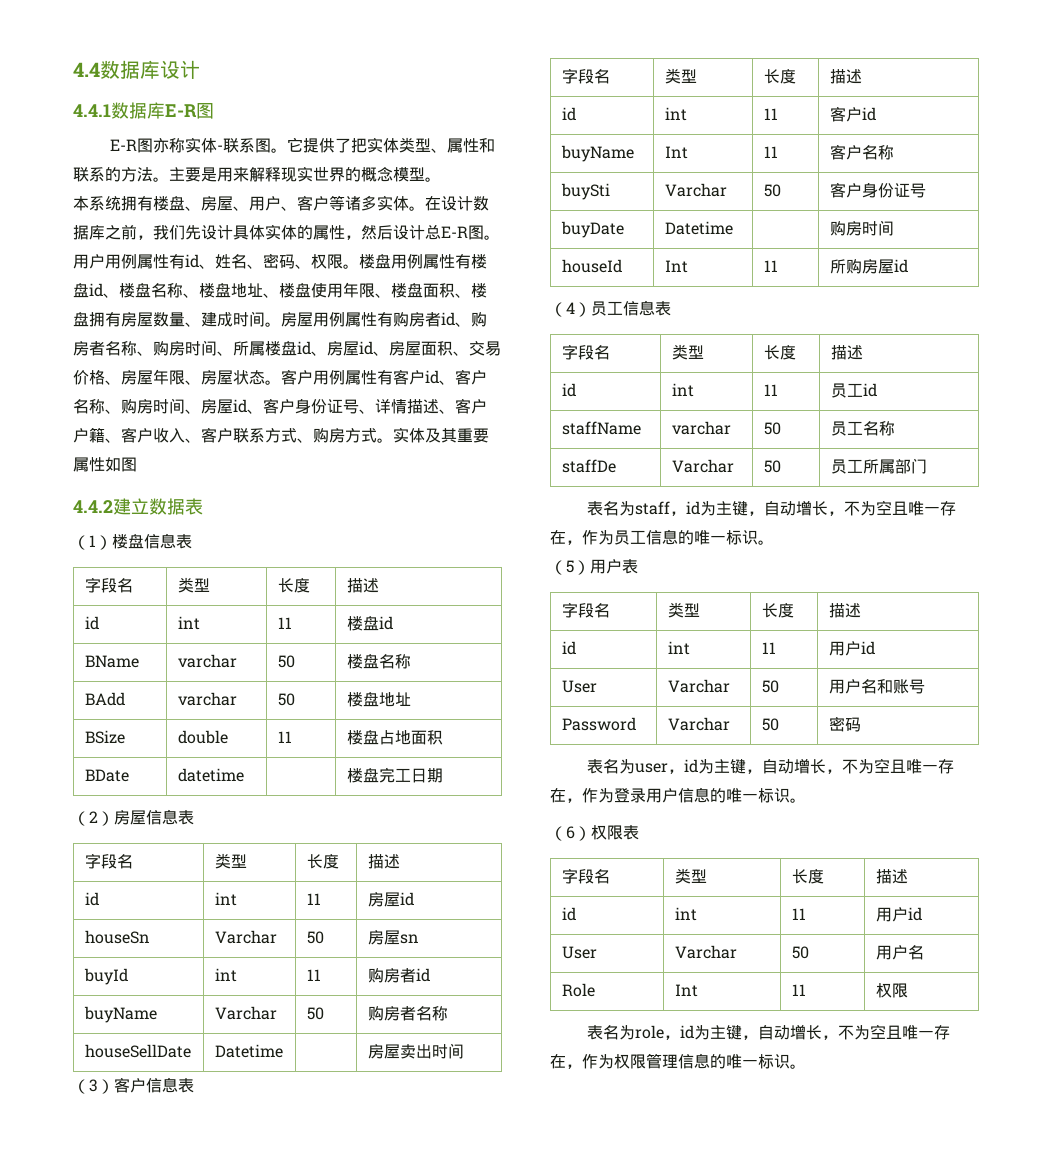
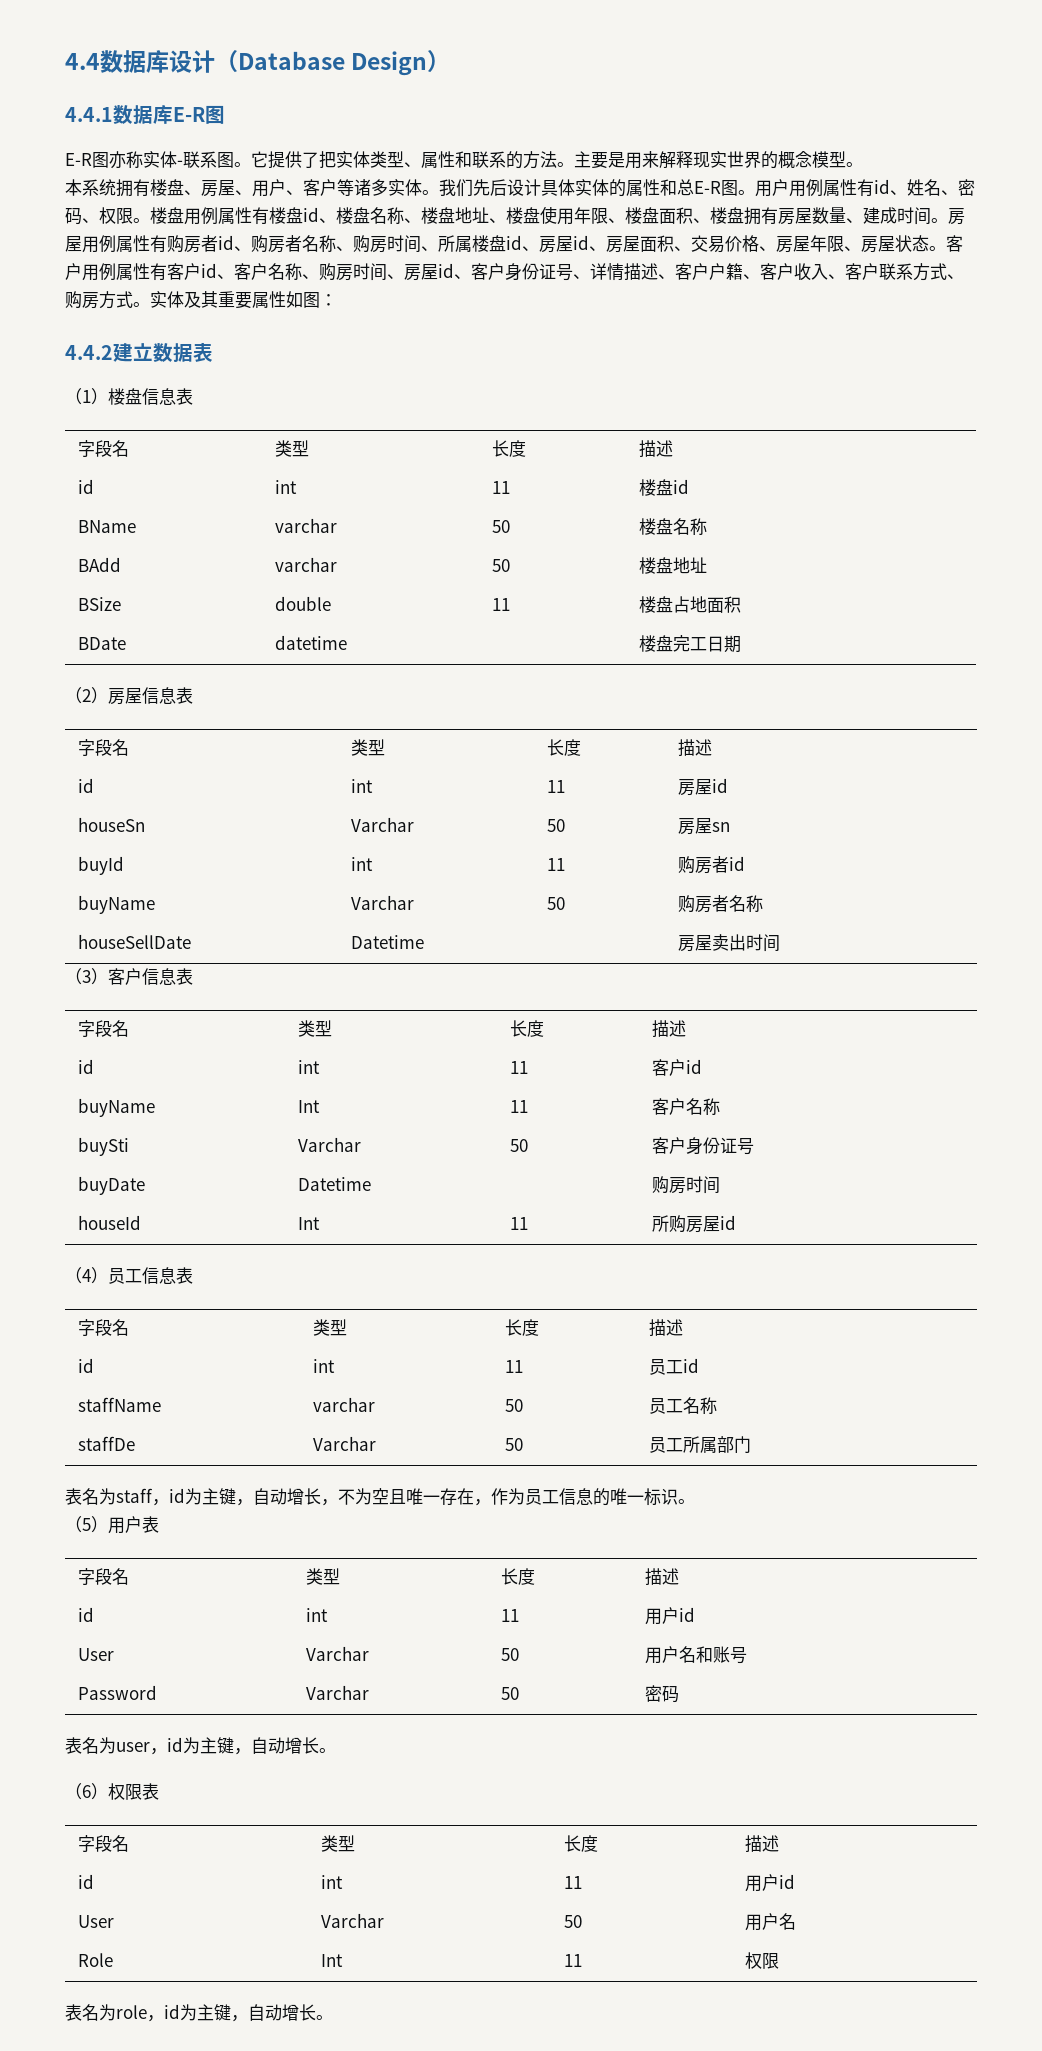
(200, 69) none -> [215,50,451,76] （Database Design）
[425,196,489,211] [73,224,201,240] 在设计数据库之前，我们先 -> [439,179,507,197] 我们先后
[345,225,425,240] ，然后设计 -> [660,179,677,196] 和
(137, 464) none -> [320,294,337,306] ：
[825,758,954,774] [550,787,790,803] ，不为空且唯一存在，作为登录用户信息的唯一标识 -> (319, 1745) none
[821,1024,950,1040] [550,1053,790,1069] ，不为空且唯一存在，作为权限管理信息的唯一标识 -> (316, 2012) none

